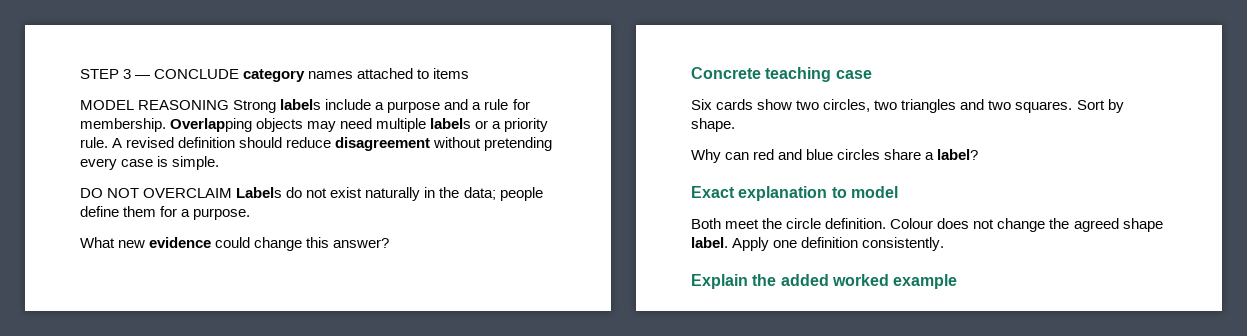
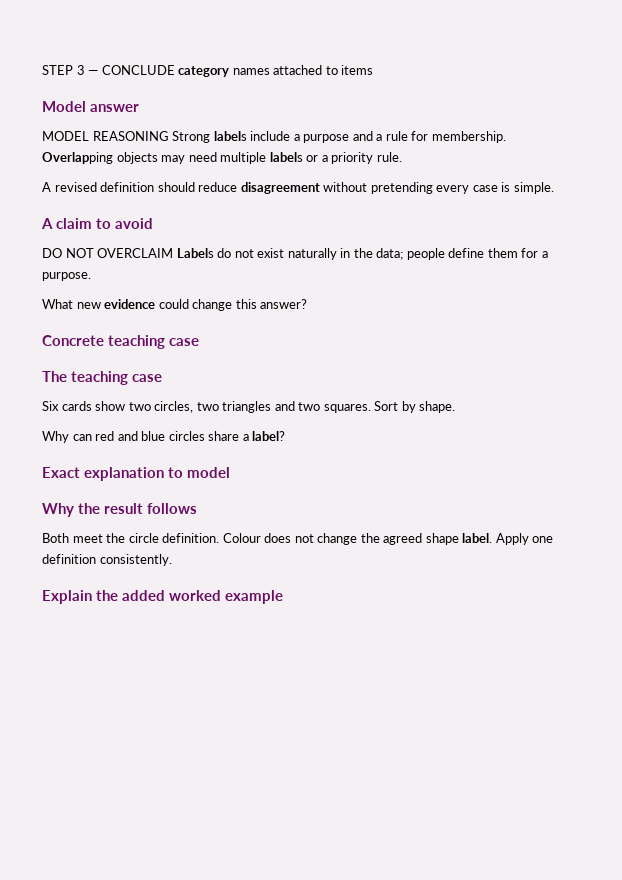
(470, 73) none -> [42,101,140,112] // Model answer
(108, 142) none -> (402, 157) //
(220, 163) none -> [41,218,154,229] // A claim to avoid
(872, 74) none -> [42,371,163,385] // The teaching case
(898, 192) none -> [42,503,198,517] // Why the result follows

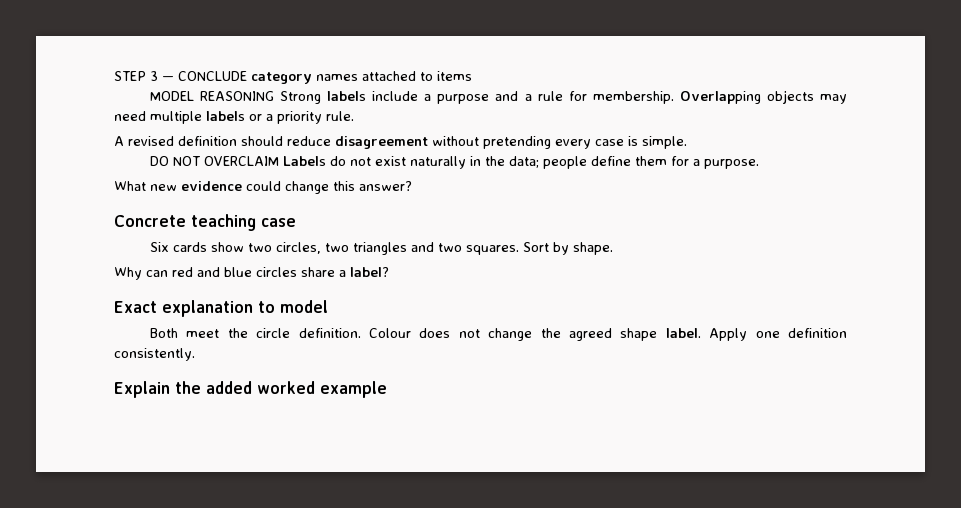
[42,101,140,112] // Model answer -> (472, 76) none
[41,218,154,229] // A claim to avoid -> (687, 142) none
[42,371,163,385] // The teaching case -> (296, 222) none
[42,503,198,517] // Why the result follows -> (328, 306) none

